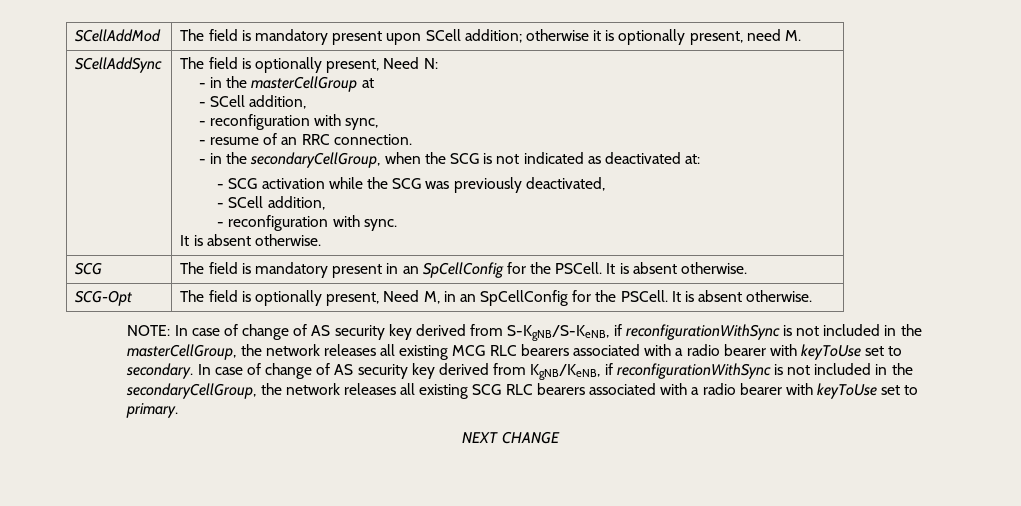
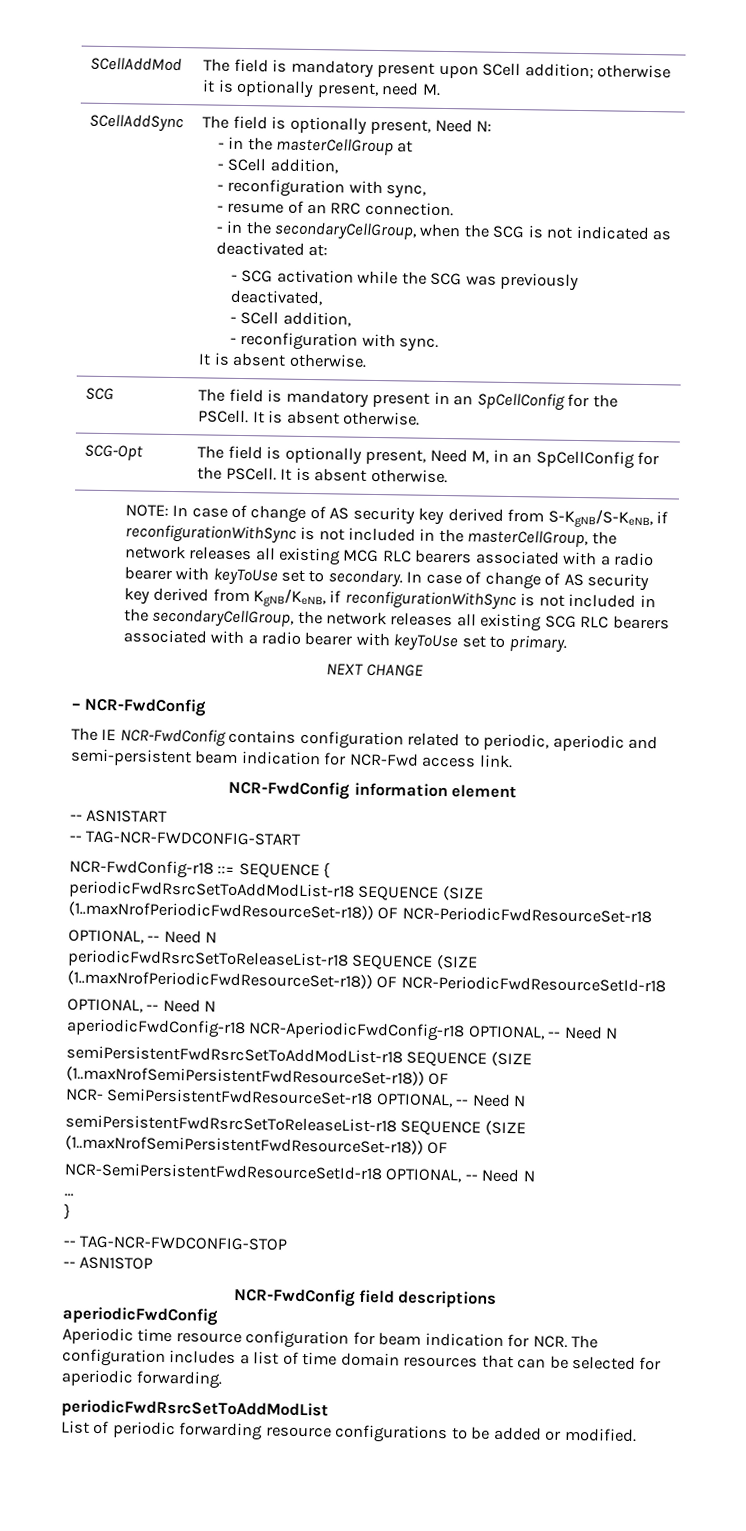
(560, 437) none -> [71,697,207,717] [71,727,659,752] [70,748,513,769] [228,780,517,800] [70,809,169,823] [69,830,302,846] [69,859,331,879] [69,880,484,901] [68,901,652,924] [68,929,218,944] [67,949,478,970] [67,970,666,993] [67,998,217,1013] [66,1018,619,1042] [66,1045,532,1067] [66,1066,450,1086] [65,1088,527,1108] [65,1114,526,1136] [65,1135,449,1155] [64,1162,536,1183] [64,1193,74,1197] [64,1203,71,1220] [63,1235,288,1251] [63,1256,154,1270] [232,1287,498,1308] [62,1306,218,1326] [62,1327,599,1349] [62,1348,662,1371] [61,1369,223,1389] [61,1399,329,1420] [61,1420,637,1444] // – NCR-FwdConfig // The IE NCR-FwdConfig contains configuration related to periodic, aperiodic and semi-persistent beam indication for NCR-Fwd access link. // NCR-FwdConfig information element // -- ASN1START // -- TAG-NCR-FWDCONFIG-START // NCR-FwdConfig-r18 ::= SEQUENCE { // periodicFwdRsrcSetToAddModList-r18 SEQUENCE (SIZE (1..maxNrofPeriodicFwdResourceSet-r18)) OF NCR-PeriodicFwdResourceSet-r18 // OPTIONAL, -- Need N // periodicFwdRsrcSetToReleaseList-r18 SEQUENCE (SIZE (1..maxNrofPeriodicFwdResourceSet-r18)) OF NCR-PeriodicFwdResourceSetId-r18 // OPTIONAL, -- Need N // aperiodicFwdConfig-r18 NCR-AperiodicFwdConfig-r18 OPTIONAL, -- Need N // semiPersistentFwdRsrcSetToAddModList-r18 SEQUENCE (SIZE (1..maxNrofSemiPersistentFwdResourceSet-r18)) OF // NCR- SemiPersistentFwdResourceSet-r18 OPTIONAL, -- Need N // semiPersistentFwdRsrcSetToReleaseList-r18 SEQUENCE (SIZE (1..maxNrofSemiPersistentFwdResourceSet-r18)) OF // NCR-SemiPersistentFwdResourceSetId-r18 OPTIONAL, -- Need N // ... // } // -- TAG-NCR-FWDCONFIG-STOP // -- ASN1STOP // NCR-FwdConfig field descriptions // aperiodicFwdConfig // Aperiodic time resource configuration for beam indication for NCR. The configuration includes a list of time domain resources that can be selected for aperiodic forwarding. // periodicFwdRsrcSetToAddModList // List of periodic forwarding resource configurations to be added or modified.

